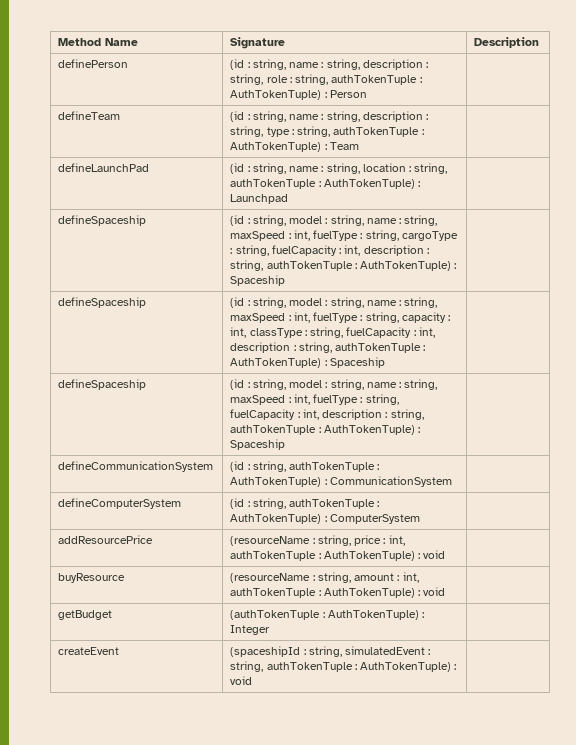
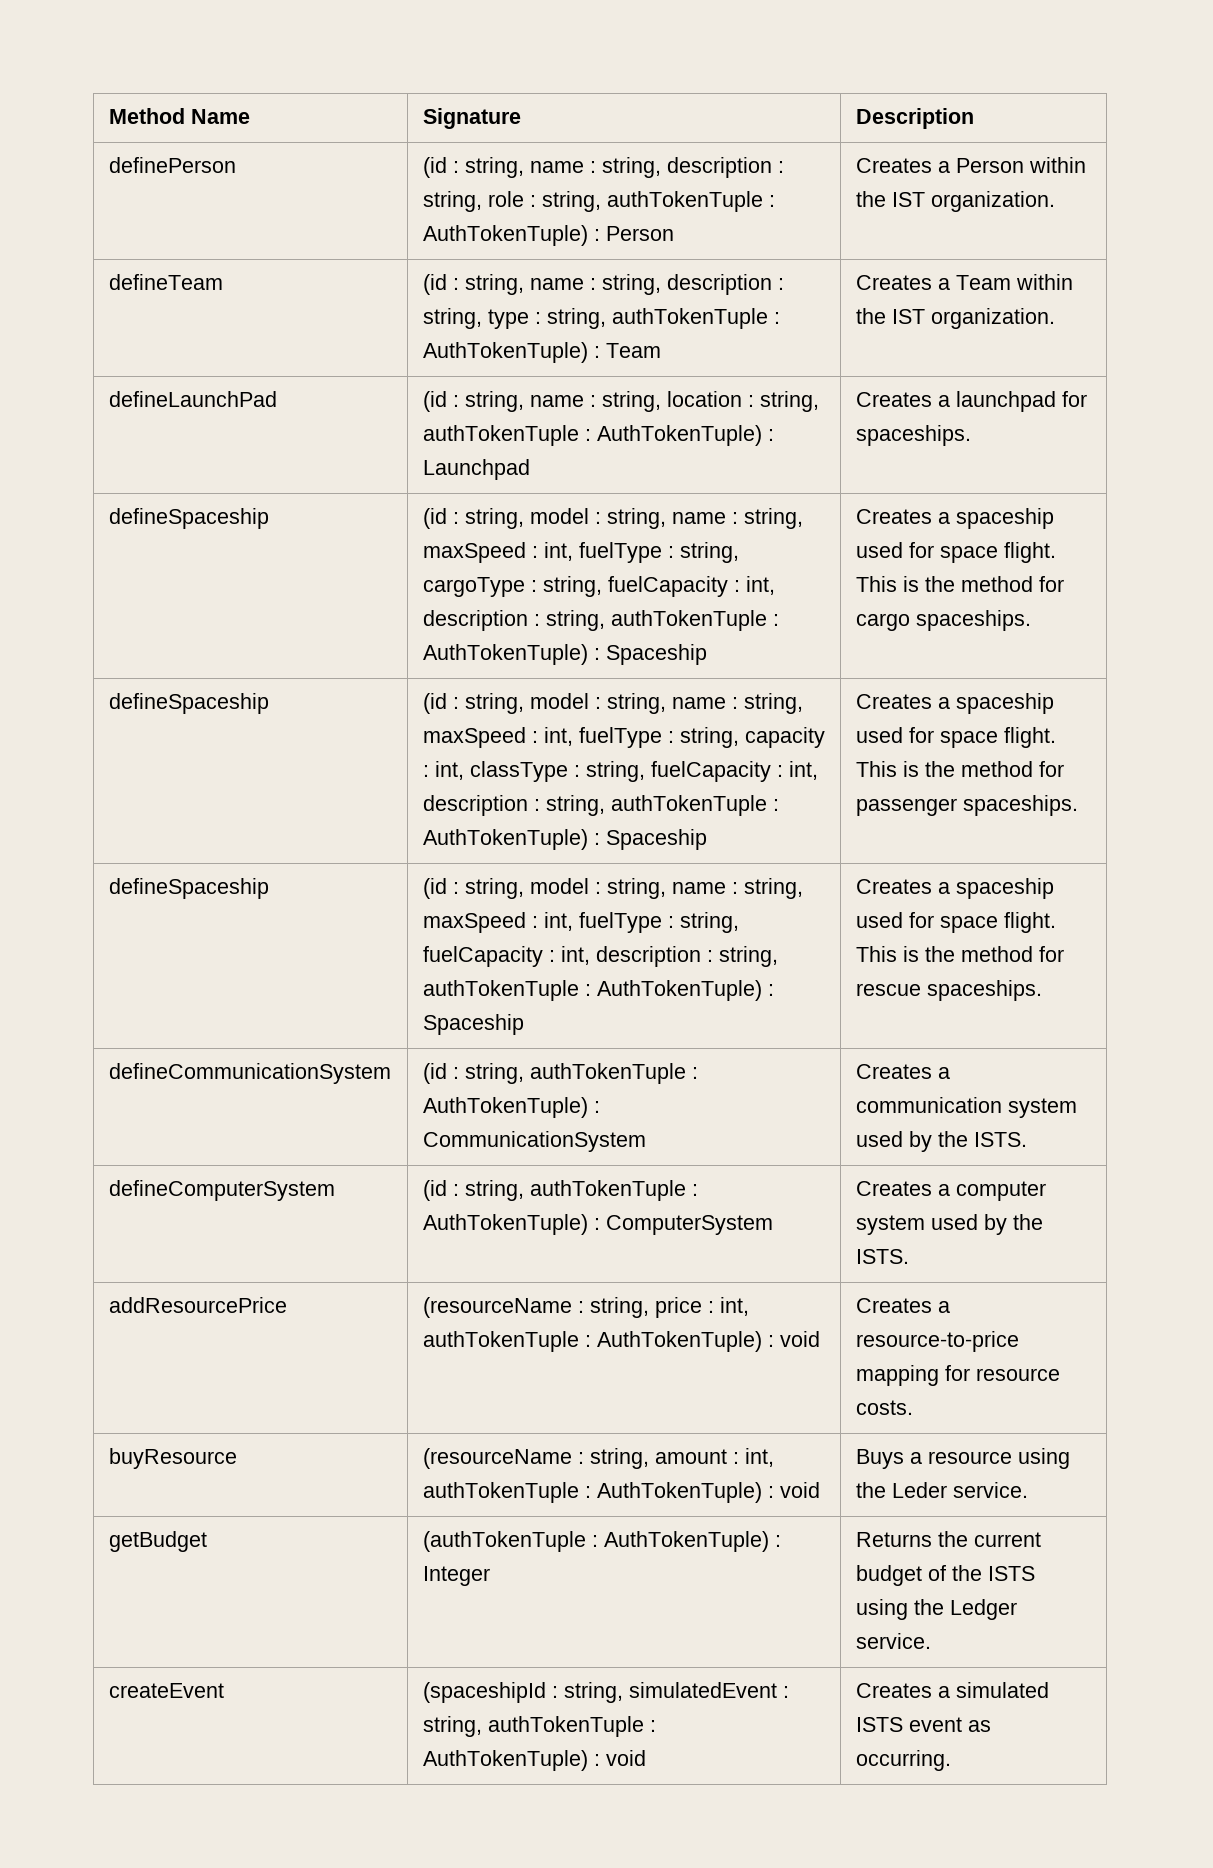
(367, 94) none -> [855,157,1086,173] [855,191,1055,212] Creates a Person within the IST organization.
(359, 146) none -> [855,274,1073,290] [855,308,1055,329] Creates a Team within the IST organization.
(289, 199) none -> [855,391,1087,412] [855,425,971,446] Creates a launchpad for spaceships.
(286, 280) none -> [855,508,1054,529] [855,542,1056,563] [855,576,1064,592] [855,610,1031,631] Creates a spaceship used for space flight. This is the method for cargo spaceships.
(385, 362) none -> [855,693,1054,714] [855,727,1056,748] [855,761,1064,777] [855,795,1078,816] Creates a spaceship used for space flight. This is the method for passenger spaceships.
(286, 444) none -> [855,878,1054,899] [855,912,1056,933] [855,946,1064,962] [855,980,1042,1001] Creates a spaceship used for space flight. This is the method for rescue spaceships.
(452, 481) none -> [855,1064,950,1079] [855,1097,1077,1118] [855,1131,1027,1152] Creates a communication system used by the ISTS.
(420, 519) none -> [855,1181,1046,1201] [855,1214,1043,1235] [855,1249,909,1264] Creates a computer system used by the ISTS.
(446, 554) none -> [855,1298,950,1313] [855,1331,1019,1352] [855,1365,1060,1386] [855,1400,913,1415] Creates a resource-to-price mapping for resource costs.
(446, 591) none -> [855,1448,1070,1469] [855,1482,1028,1498] Buys a resource using the Leder service.
(271, 630) none -> [855,1531,1041,1547] [855,1565,1035,1586] [855,1599,1017,1620] [855,1633,931,1649] Returns the current budget of the ISTS using the Ledger service.
(253, 680) none -> [855,1682,1049,1698] [855,1717,991,1732] [855,1750,951,1771] Creates a simulated ISTS event as occurring.

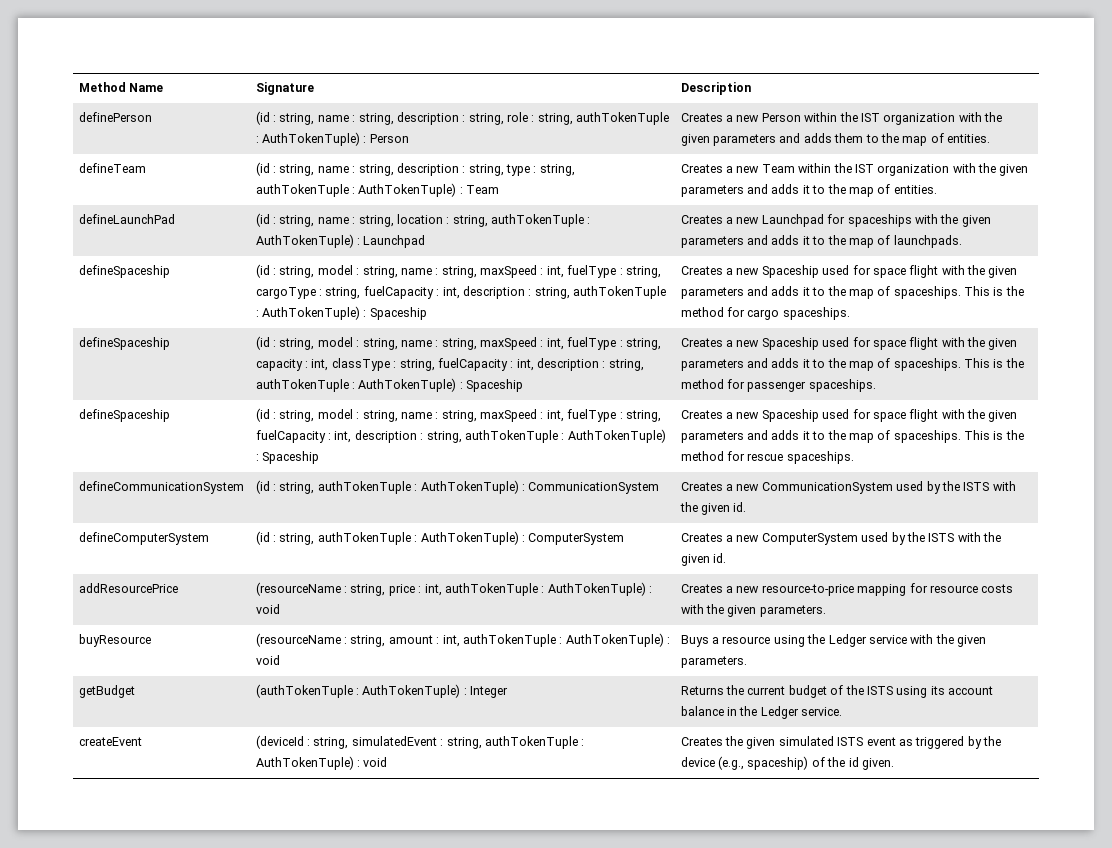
(950, 167) none -> [736,115,760,122] new
[930,191,1055,212] organization. -> [883,112,1003,125] [680,133,991,146] organization with the given parameters and adds them to the map of entities.
(950, 284) none -> [736,166,760,173] new
[930,308,1055,329] organization. -> [877,163,1029,176] [680,184,937,197] organization with the given parameters and adds it to the map of entities.
[955,391,1087,412] [855,425,971,446] launchpad for spaceships. -> [736,214,991,227] [680,235,962,248] new Launchpad for spaceships with the given parameters and adds it to the map of launchpads.
[955,508,1054,529] [855,542,1056,563] spaceship used for space flight. -> [736,265,1018,278] [680,286,961,299] new Spaceship used for space flight with the given parameters and adds it to the map of spaceships.
[955,693,1054,714] [855,727,1056,748] spaceship used for space flight. -> [736,337,1018,350] [680,358,961,371] new Spaceship used for space flight with the given parameters and adds it to the map of spaceships.
[955,878,1054,899] [855,912,1056,933] spaceship used for space flight. -> [736,409,1018,422] [680,430,961,443] new Spaceship used for space flight with the given parameters and adds it to the map of spaceships.
[855,1097,1077,1118] [855,1131,1027,1152] communication system used by the ISTS. -> [736,481,1016,494] [679,502,747,515] new CommunicationSystem used by the ISTS with the given id.
[955,1181,1046,1201] [855,1214,1043,1235] [855,1249,909,1264] computer system used by the ISTS. -> [736,532,1002,545] [680,553,727,566] new ComputerSystem used by the ISTS with the given id.
(950, 1307) none -> [736,586,760,593] new
[855,1400,913,1415] costs. -> [981,584,1014,593] [680,604,826,617] costs with the given parameters.
[891,1482,1028,1498] Leder service. -> [828,634,987,647] [680,656,747,668] Ledger service with the given parameters.
(908, 1609) none -> [930,686,994,695] [680,706,738,716] its account balance in
[422,1682,546,1703] (spaceshipId -> [255,735,304,749] (deviceId
[937,1686,950,1698] a -> [725,736,776,749] the given
[855,1750,951,1771] occurring. -> [915,736,1002,749] [680,756,894,770] triggered by the device (e.g., spaceship) of the id given.

